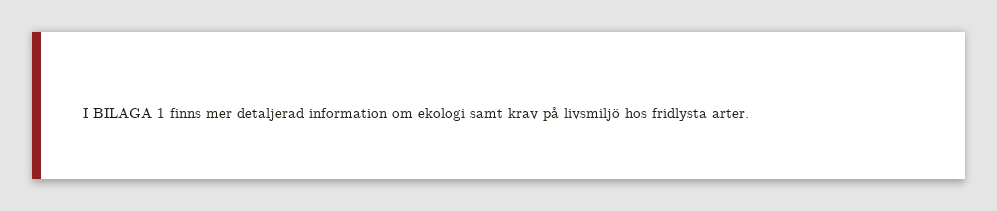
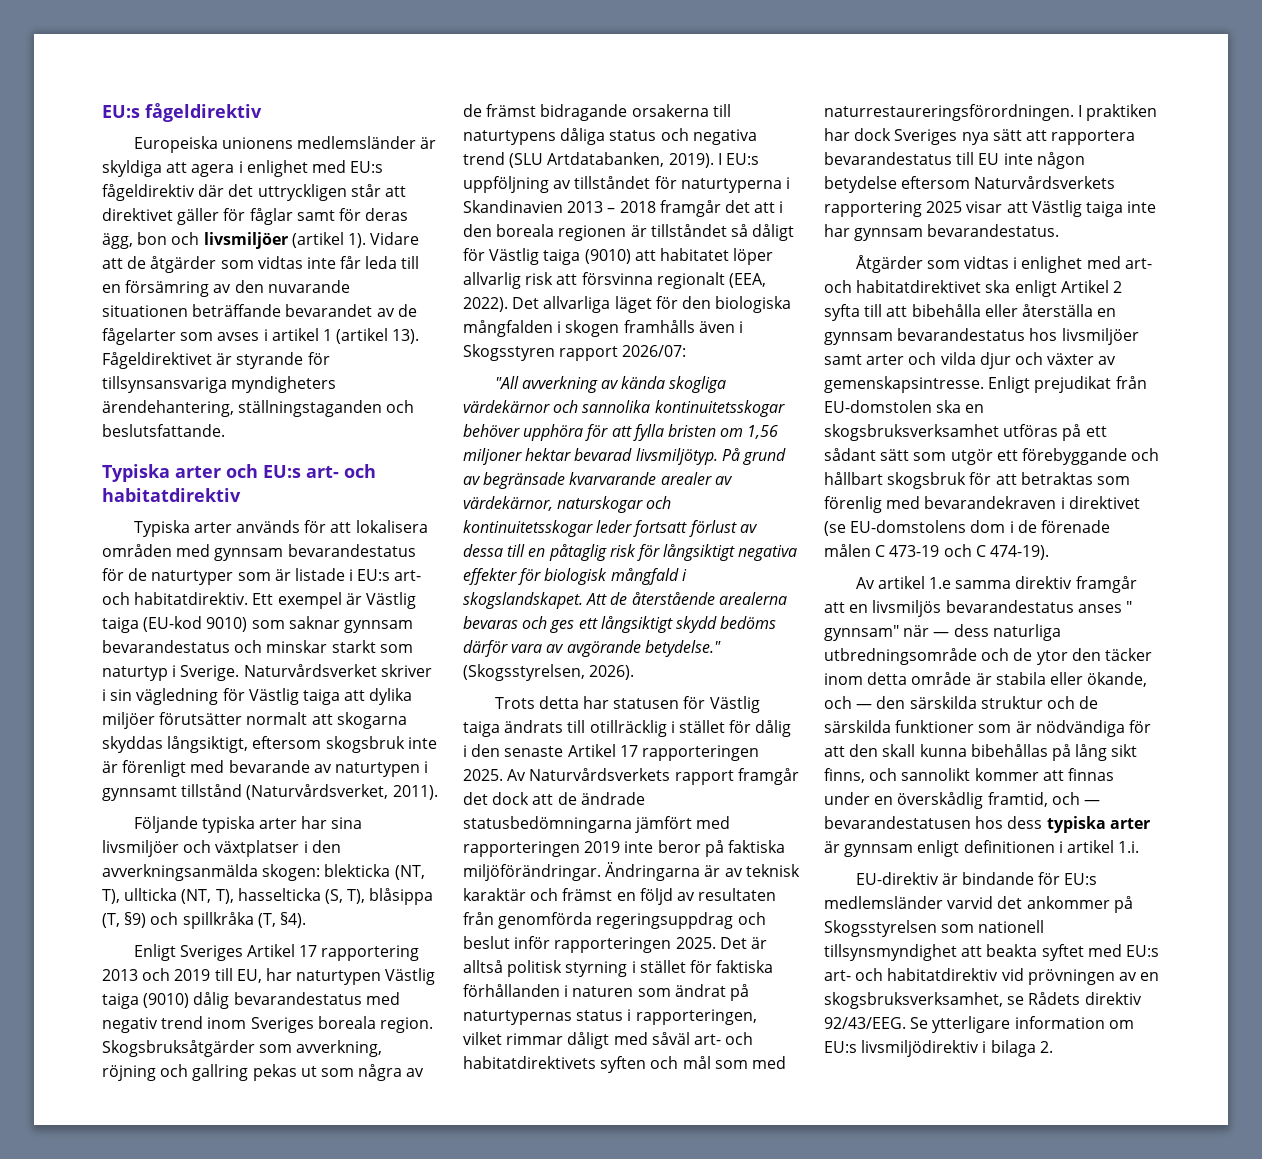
[83,107,749,121] I BILAGA 1 finns mer detaljerad information om ekologi samt krav på livsmiljö hos fridlysta arter. -> [102,103,262,122] [133,136,437,153] [102,160,384,177] [102,184,406,201] [102,208,409,225] [102,232,420,249] [102,256,420,273] [102,280,350,297] [102,304,417,317] [102,328,420,345] [102,352,330,369] [102,376,337,393] [102,400,415,417] [102,424,225,437] [102,464,376,482] [102,488,241,502] [133,520,428,537] [102,544,416,561] [102,568,422,585] [102,592,416,609] [102,616,413,633] [102,640,413,653] [102,664,432,681] [102,688,413,705] [102,712,407,729] [102,736,437,753] [102,760,429,777] [102,784,438,801] [133,816,363,833] [102,840,341,857] [102,864,425,881] [102,888,434,905] [102,912,306,929] [133,944,420,961] [102,968,436,985] [102,992,400,1009] [102,1016,433,1033] [102,1040,383,1057] [102,1064,425,1081] [463,104,731,121] [463,128,757,145] [463,152,759,168] [463,176,790,193] [463,200,784,217] [463,224,795,241] [463,248,774,265] [463,272,766,289] [463,296,792,313] [463,320,743,337] [463,344,687,361] [494,376,727,393] [463,400,785,417] [463,424,779,441] [463,448,786,465] [463,472,733,489] [463,496,672,513] [463,520,758,537] [463,544,798,561] [463,568,687,585] [463,592,787,609] [463,616,777,633] [463,640,721,657] [463,664,635,681] [494,696,760,713] [463,720,792,737] [463,744,759,761] [463,768,799,785] [463,792,645,805] [463,816,731,833] [463,840,785,857] [463,862,800,881] [463,888,777,905] [463,912,766,929] [463,936,767,953] [463,960,774,977] [463,984,749,1001] [463,1009,757,1025] [463,1032,754,1049] [463,1056,786,1073] [824,104,1158,121] [824,128,1136,145] [824,152,1085,169] [824,176,1116,193] [824,200,1157,217] [824,224,1060,241] [855,255,1152,273] [824,280,1122,297] [824,304,1117,321] [824,328,1139,345] [824,352,1117,369] [824,376,1147,393] [824,400,985,413] [824,424,1107,441] [824,448,1160,465] [824,472,1130,489] [824,496,1140,513] [824,520,1110,536] [824,544,1049,560] [855,576,1137,593] [824,600,1132,617] [824,624,1061,641] [824,648,1152,665] [824,672,1148,687] [824,696,1099,709] [824,720,1151,737] [824,744,1138,761] [824,768,1114,783] [824,792,1100,809] [824,816,1150,833] [824,840,1140,857] [855,872,1098,885] [824,896,1133,913] [824,920,1045,937] [824,944,1159,961] [824,968,1160,985] [824,992,1142,1009] [824,1016,1134,1033] [824,1040,1053,1057] EU:s fågeldirektiv // Europeiska unionens medlemsländer är skyldiga att agera i enlighet med EU:s fågeldirektiv där det uttryckligen står att direktivet gäller för fåglar samt för deras ägg, bon och livsmiljöer (artikel 1). Vidare att de åtgärder som vidtas inte får leda till en försämring av den nuvarande situationen beträffande bevarandet av de fågelarter som avses i artikel 1 (artikel 13). Fågeldirektivet är styrande för tillsynsansvariga myndigheters ärendehantering, ställningstaganden och beslutsfattande. // Typiska arter och EU:s art- och habitatdirektiv // Typiska arter används för att lokalisera områden med gynnsam bevarandestatus för de naturtyper som är listade i EU:s art- och habitatdirektiv. Ett exempel är Västlig taiga (EU-kod 9010) som saknar gynnsam bevarandestatus och minskar starkt som naturtyp i Sverige. Naturvårdsverket skriver i sin vägledning för Västlig taiga att dylika miljöer förutsätter normalt att skogarna skyddas långsiktigt, eftersom skogsbruk inte är förenligt med bevarande av naturtypen i gynnsamt tillstånd (Naturvårdsverket, 2011). // Följande typiska arter har sina livsmiljöer och växtplatser i den avverkningsanmälda skogen: blekticka (NT, T), ullticka (NT, T), hasselticka (S, T), blåsippa (T, §9) och spillkråka (T, §4). // Enligt Sveriges Artikel 17 rapportering 2013 och 2019 till EU, har naturtypen Västlig taiga (9010) dålig bevarandestatus med negativ trend inom Sveriges boreala region. Skogsbruksåtgärder som avverkning, röjning och gallring pekas ut som några av de främst bidragande orsakerna till naturtypens dåliga status och negativa trend (SLU Artdatabanken, 2019). I EU:s uppföljning av tillståndet för naturtyperna i Skandinavien 2013 – 2018 framgår det att i den boreala regionen är tillståndet så dåligt för Västlig taiga (9010) att habitatet löper allvarlig risk att försvinna regionalt (EEA, 2022). Det allvarliga läget för den biologiska mångfalden i skogen framhålls även i Skogsstyren rapport 2026/07: // "All avverkning av kända skogliga värdekärnor och sannolika kontinuitetsskogar behöver upphöra för att fylla bristen om 1,56 miljoner hektar bevarad livsmiljötyp. På grund av begränsade kvarvarande arealer av värdekärnor, naturskogar och kontinuitetsskogar leder fortsatt förlust av dessa till en påtaglig risk för långsiktigt negativa effekter för biologisk mångfald i skogslandskapet. Att de återstående arealerna bevaras och ges ett långsiktigt skydd bedöms därför vara av avgörande betydelse." (Skogsstyrelsen, 2026). // Trots detta har statusen för Västlig taiga ändrats till otillräcklig i stället för dålig i den senaste Artikel 17 rapporteringen 2025. Av Naturvårdsverkets rapport framgår det dock att de ändrade statusbedömningarna jämfört med rapporteringen 2019 inte beror på faktiska miljöförändringar. Ändringarna är av teknisk karaktär och främst en följd av resultaten från genomförda regeringsuppdrag och beslut inför rapporteringen 2025. Det är alltså politisk styrning i stället för faktiska förhållanden i naturen som ändrat på naturtypernas status i rapporteringen, vilket rimmar dåligt med såväl art- och habitatdirektivets syften och mål som med naturrestaureringsförordningen. I praktiken har dock Sveriges nya sätt att rapportera bevarandestatus till EU inte någon betydelse eftersom Naturvårdsverkets rapportering 2025 visar att Västlig taiga inte har gynnsam bevarandestatus. // Åtgärder som vidtas i enlighet med art- och habitatdirektivet ska enligt Artikel 2 syfta till att bibehålla eller återställa en gynnsam bevarandestatus hos livsmiljöer samt arter och vilda djur och växter av gemenskapsintresse. Enligt prejudikat från EU-domstolen ska en skogsbruksverksamhet utföras på ett sådant sätt som utgör ett förebyggande och hållbart skogsbruk för att betraktas som förenlig med bevarandekraven i direktivet (se EU-domstolens dom i de förenade målen C 473-19 och C 474-19). // Av artikel 1.e samma direktiv framgår att en livsmiljös bevarandestatus anses " gynnsam" när — dess naturliga utbredningsområde och de ytor den täcker inom detta område är stabila eller ökande, och — den särskilda struktur och de särskilda funktioner som är nödvändiga för att den skall kunna bibehållas på lång sikt finns, och sannolikt kommer att finnas under en överskådlig framtid, och — bevarandestatusen hos dess typiska arter är gynnsam enligt definitionen i artikel 1.i. // EU-direktiv är bindande för EU:s medlemsländer varvid det ankommer på Skogsstyrelsen som nationell tillsynsmyndighet att beakta syftet med EU:s art- och habitatdirektiv vid prövningen av en skogsbruksverksamhet, se Rådets direktiv 92/43/EEG. Se ytterligare information om EU:s livsmiljödirektiv i bilaga 2.

